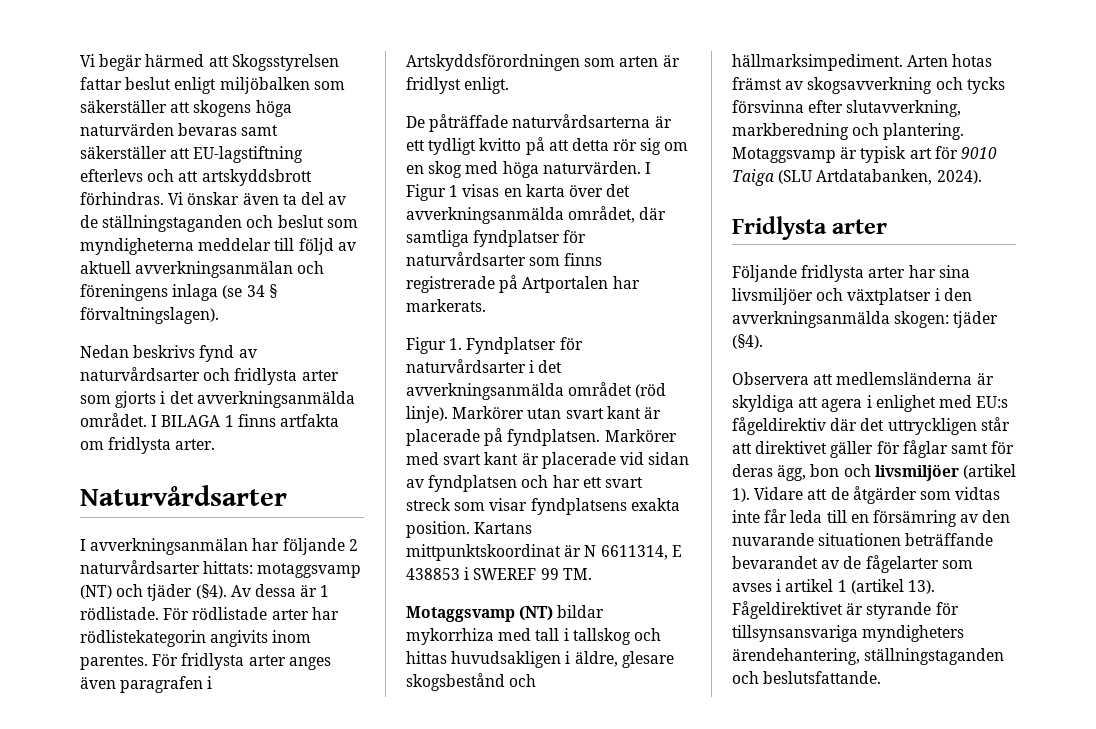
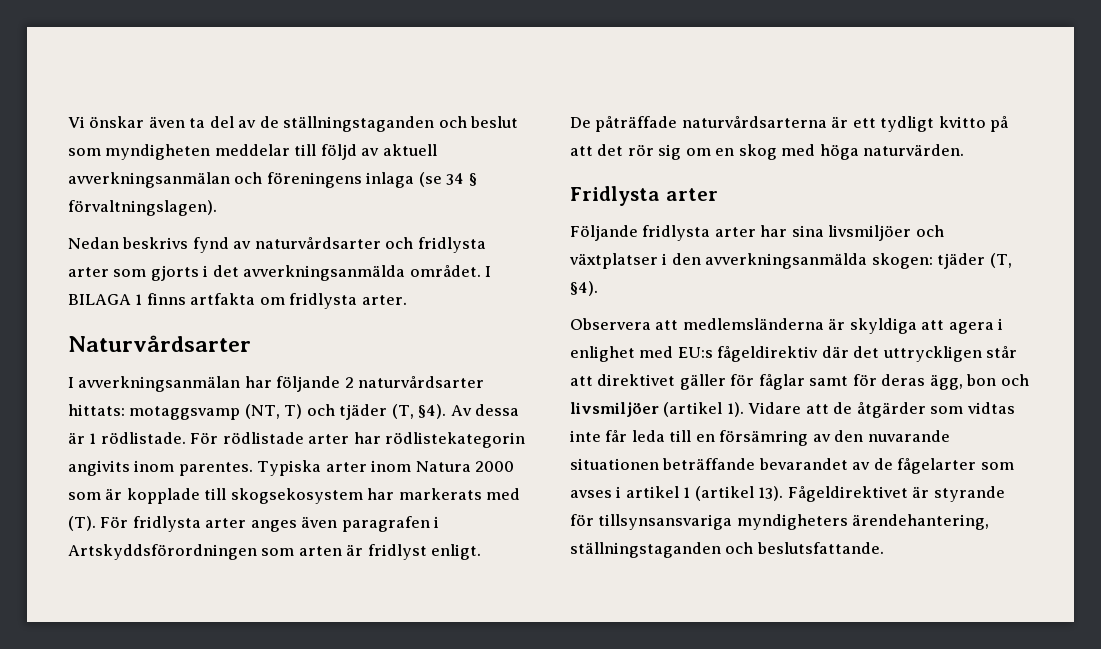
[80,54,339,71] [80,77,345,94] [80,100,292,117] [80,123,279,136] [80,146,304,163] [80,169,312,186] [80,192,184,205] Vi begär härmed att Skogsstyrelsen fattar beslut enligt miljöbalken som säkerställer att skogens höga naturvärden bevaras samt säkerställer att EU-lagstiftning efterlevs och att artskyddsbrott förhindras. Vi -> [68,116,85,128] Vi
[80,238,194,255] myndigheterna -> [105,144,211,160] myndigheten
[80,584,227,601] (NT) och tjäder (§4). -> [244,404,447,420] (NT, T) och tjäder (T, §4).
(148, 662) none -> [257,460,515,476] [68,488,521,504] [68,516,96,531] Typiska arter inom Natura 2000 som är kopplade till skogsekosystem har markerats med (T).
[571,138,609,151] detta -> [597,144,624,156] det
[644,162,651,174] [406,184,631,201] [406,206,667,224] [406,230,587,247] [406,252,603,266] [406,275,640,293] [406,299,486,312] [406,337,583,354] [406,359,563,373] [406,382,667,400] [406,406,661,423] [406,428,677,446] [406,452,690,469] [406,475,643,492] [406,498,680,515] [406,521,533,538] [406,544,682,561] [406,567,592,580] [406,605,605,622] [406,628,661,645] [406,651,674,668] [406,673,537,691] [732,54,993,71] [732,77,1005,94] [732,100,962,117] [732,123,965,140] [732,146,997,163] [732,169,982,186] I Figur 1 visas en karta över det avverkningsanmälda området, där samtliga fyndplatser för naturvårdsarter som finns registrerade på Artportalen har markerats. // Figur 1. Fyndplatser för naturvårdsarter i det avverkningsanmälda området (röd linje). Markörer utan svart kant är placerade på fyndplatsen. Markörer med svart kant är placerade vid sidan av fyndplatsen och har ett svart streck som visar fyndplatsens exakta position. Kartans mittpunktskoordinat är N 6611314, E 438853 i SWEREF 99 TM. // Motaggsvamp (NT) bildar mykorrhiza med tall i tallskog och hittas huvudsakligen i äldre, glesare skogsbestånd och hällmarksimpediment. Arten hotas främst av skogsavverkning och tycks försvinna efter slutavverkning, markberedning och plantering. Motaggsvamp är typisk art för 9010 Taiga (SLU Artdatabanken, 2024). -> (965, 150) none
[732,334,763,349] (§4). -> [989,253,1012,268] [570,281,598,296] (T, §4).

